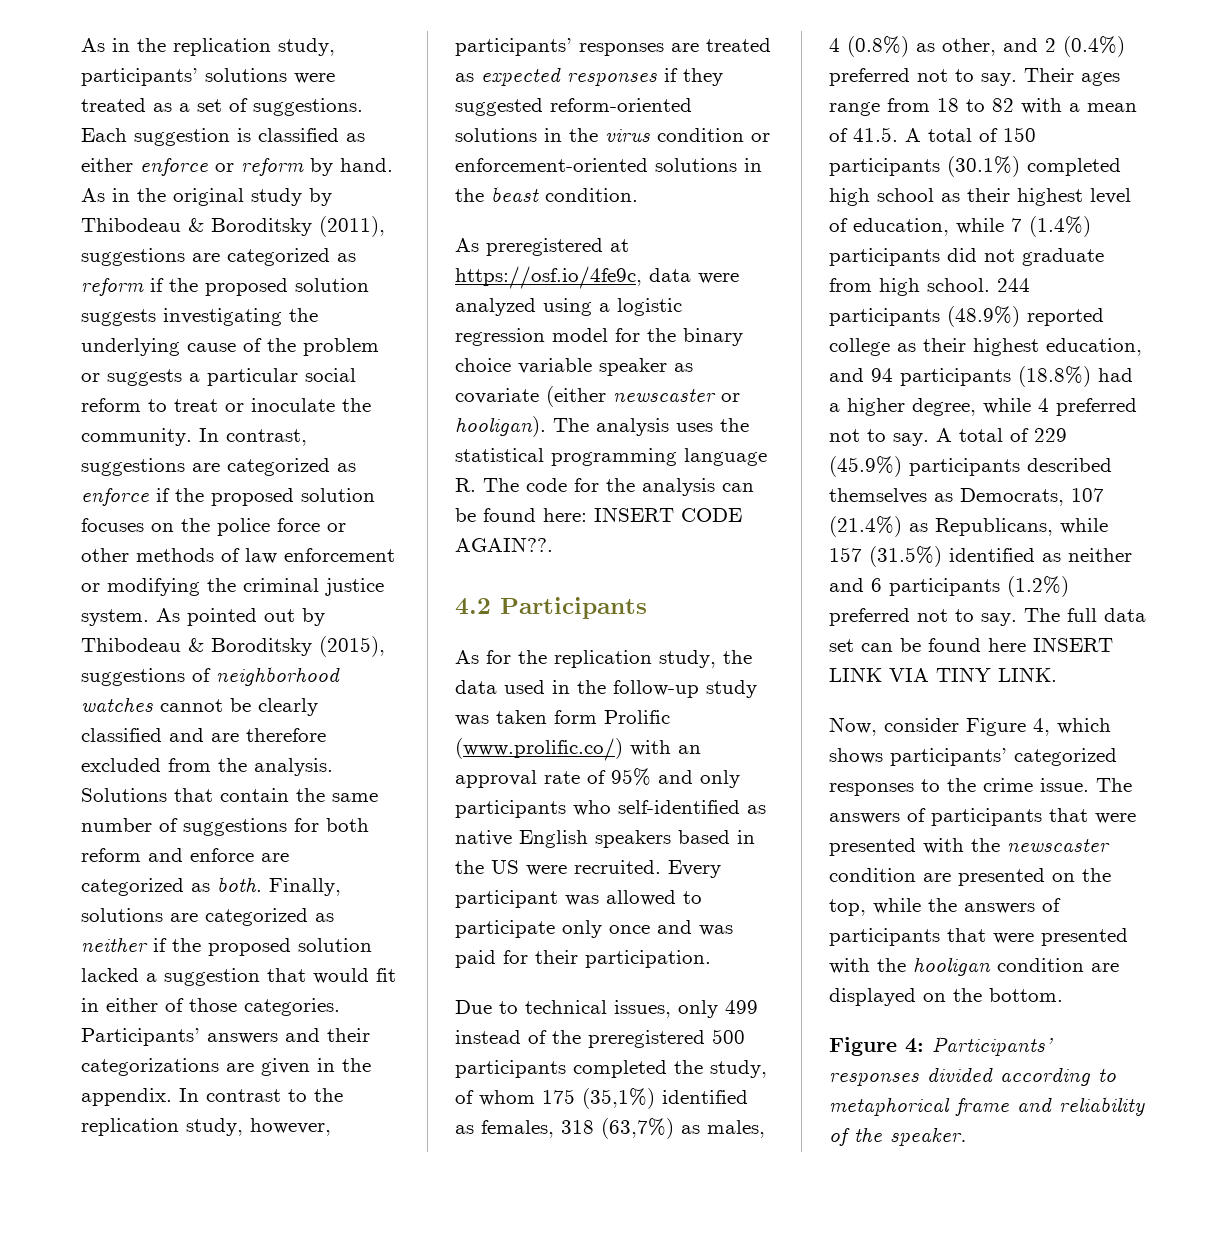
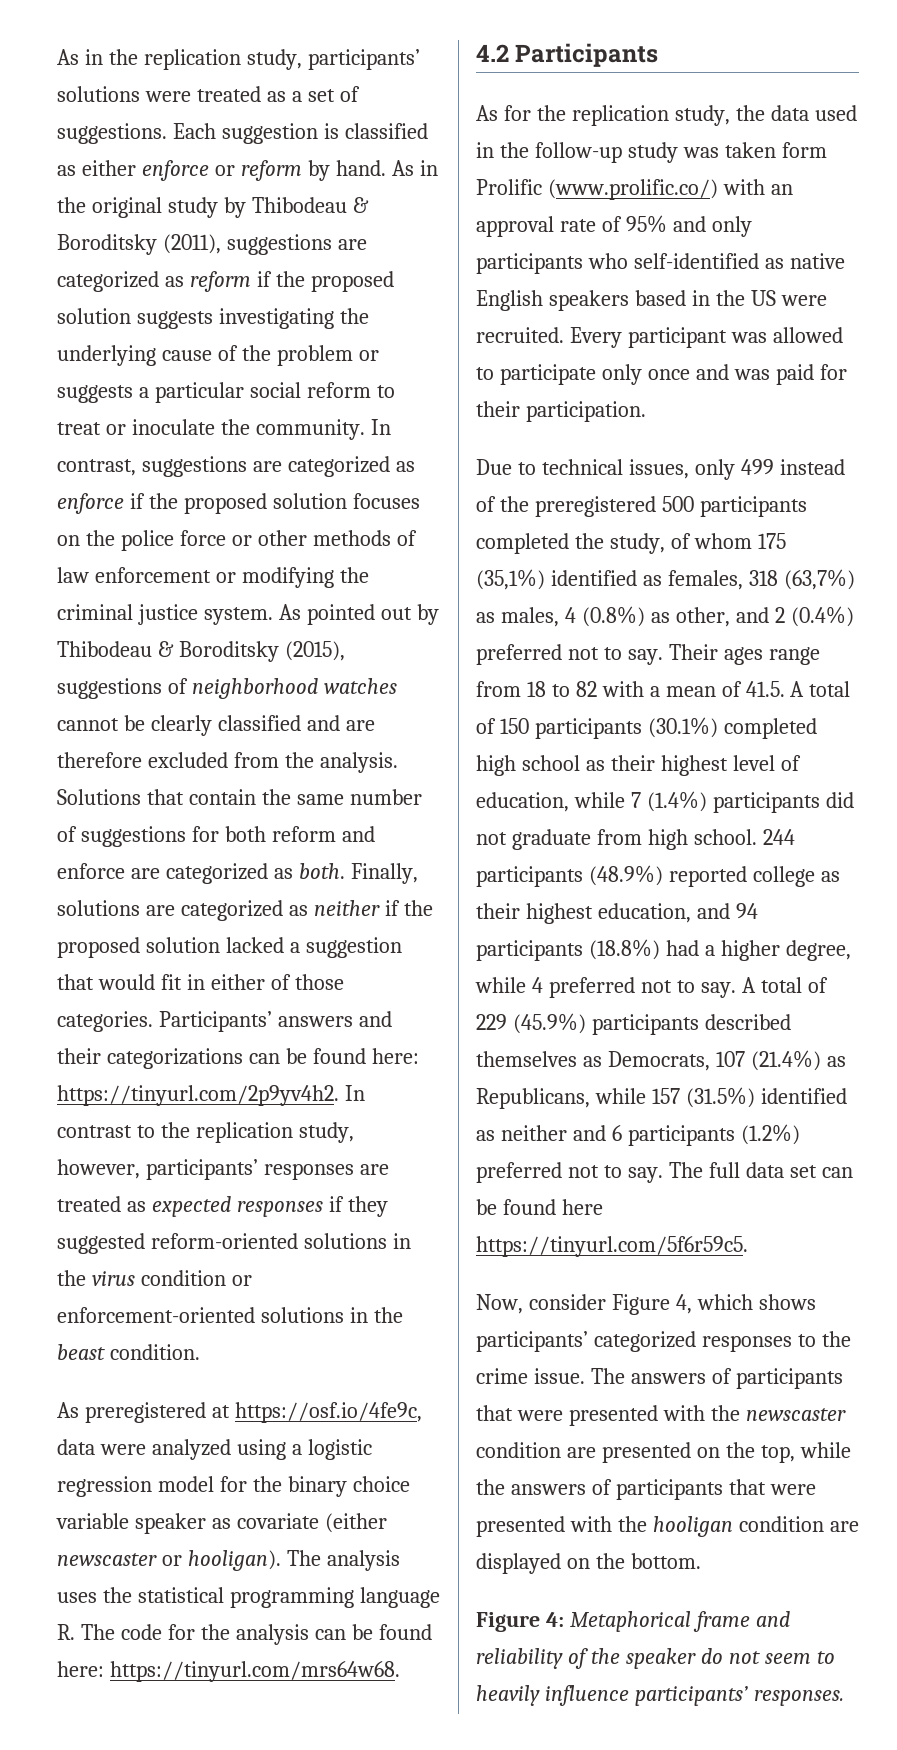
[226,1058,371,1076] [81,1088,172,1106] are given in the appendix. -> [248,1048,419,1064] [57,1085,339,1106] can be found here: https://tinyurl.com/2p9yv4h2.
[594,507,742,522] [455,537,553,552] INSERT CODE AGAIN??. -> [109,1661,400,1682] https://tinyurl.com/mrs64w68.
[1033,637,1113,652] [829,667,1057,682] INSERT LINK VIA TINY LINK. -> [476,1236,748,1257] https://tinyurl.com/5f6r59c5.
[932,1036,1053,1056] [829,1067,1116,1086] [829,1097,950,1116] Participants’ responses divided according to metaphorical -> [569,1611,691,1632] Metaphorical
[890,1127,966,1146] speaker. -> [625,1648,835,1669] [476,1685,844,1706] speaker do not seem to heavily influence participants’ responses.

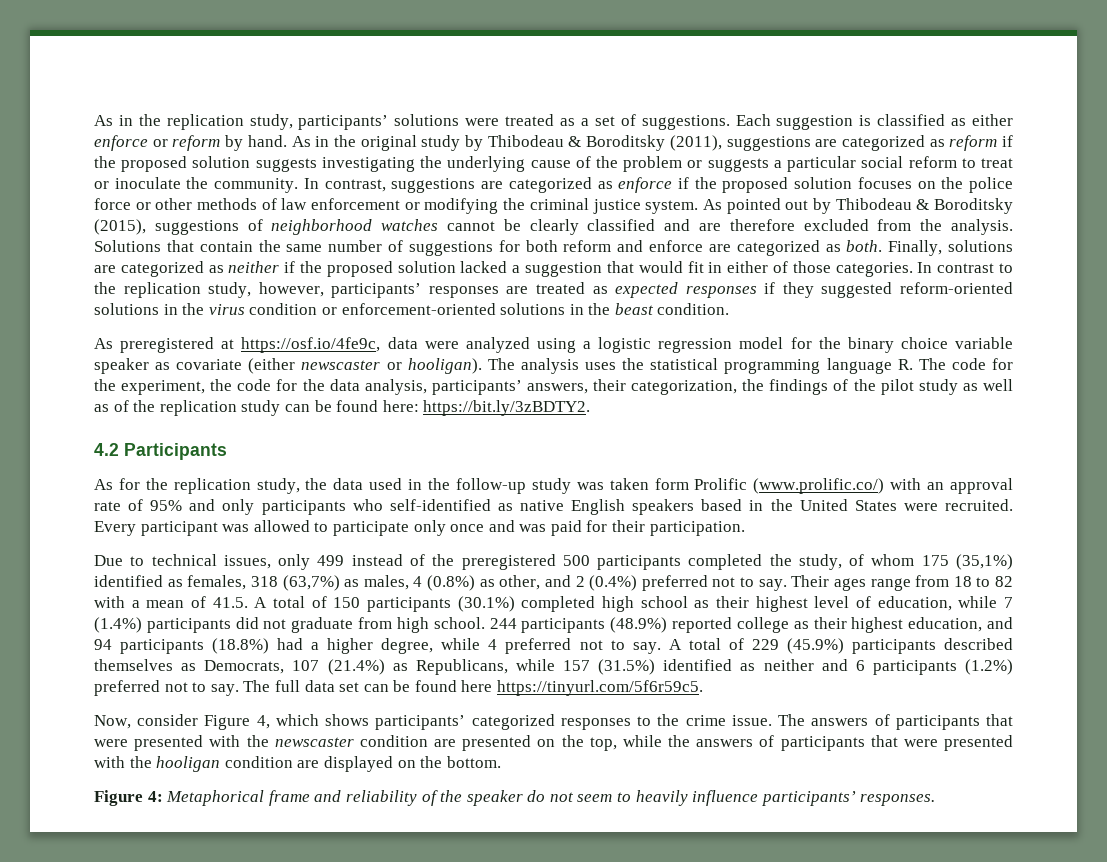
[158,1011,392,1032] [57,1048,419,1069] [57,1085,339,1106] Participants’ answers and their categorizations can be found here: https://tinyurl.com/2p9yv4h2. -> (913, 269) none
[235,1624,432,1645] [57,1661,400,1682] analysis can be found here: https://tinyurl.com/mrs64w68. -> [121,379,1013,395] [94,400,591,416] experiment, the code for the data analysis, participants’ answers, their categorization, the findings of the pilot study as well as of the replication study can be found here: https://bit.ly/3zBDTY2.
[750,290,776,306] US -> [799,499,897,511] United States

